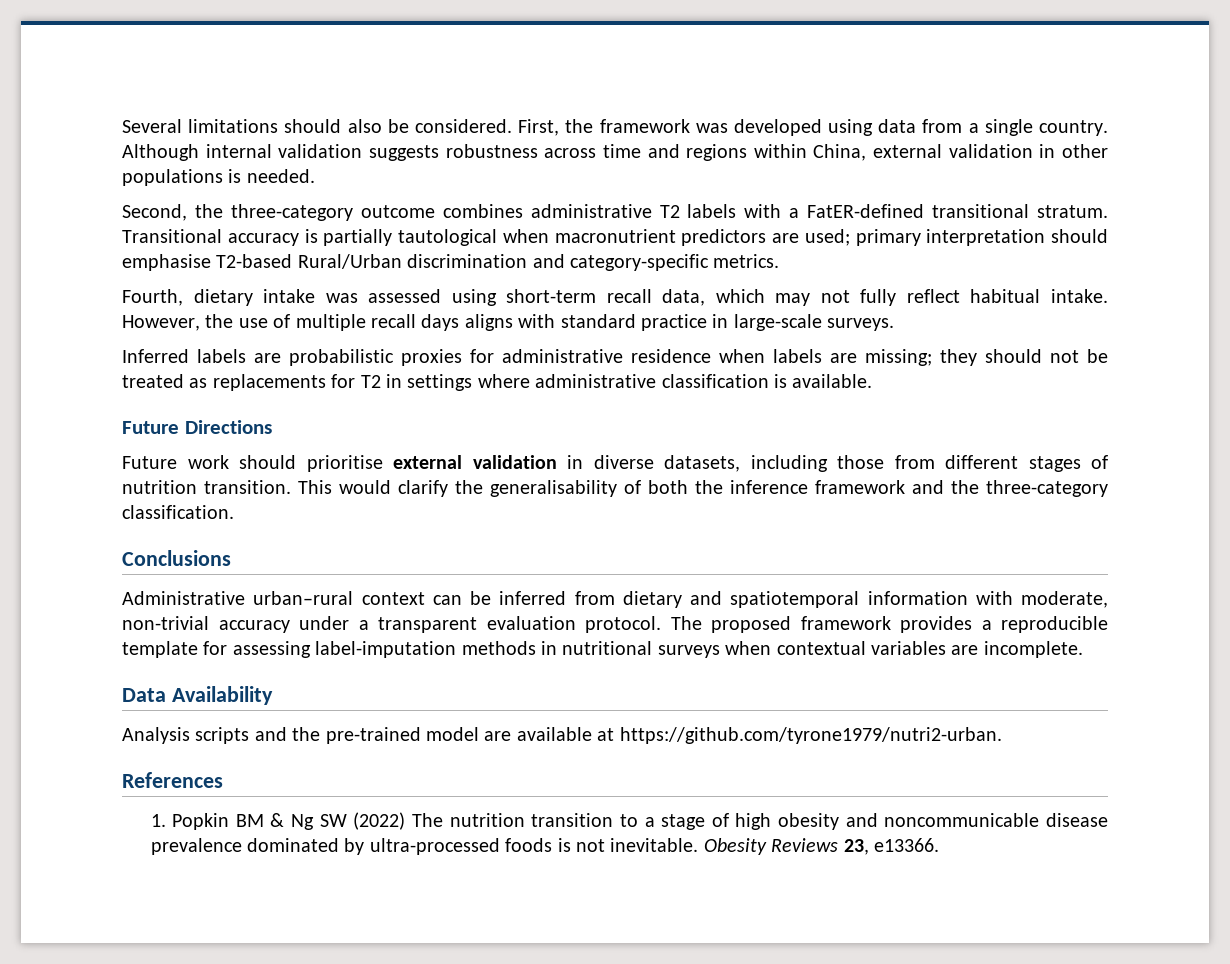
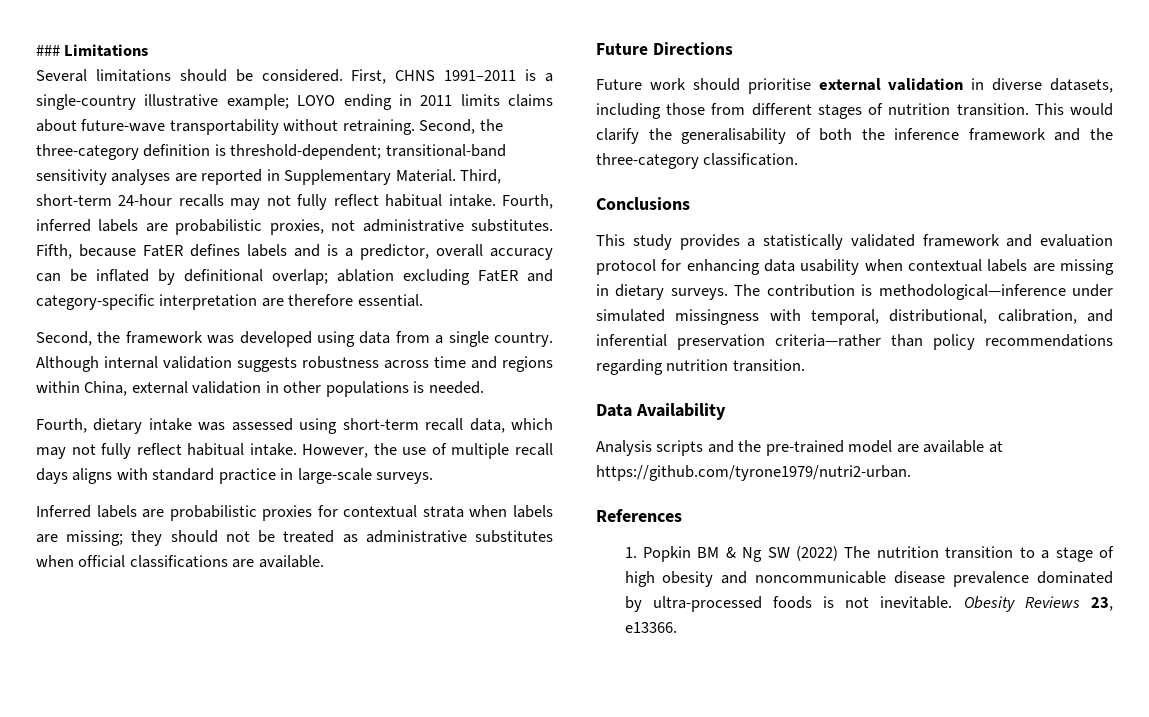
(122, 126) none -> [36,44,149,57] ### Limitations //
[347,119,382,133] also -> (227, 75) none
(560, 127) none -> [395,69,554,82] [36,94,553,110] [36,119,503,135] [36,144,506,160] [36,169,502,185] [36,194,554,210] [36,219,553,235] [36,244,553,260] [36,269,553,285] [36,294,423,310] [36,331,92,346] CHNS 1991–2011 is a single-country illustrative example; LOYO ending in 2011 limits claims about future-wave transportability without retraining. Second, the three-category definition is threshold-dependent; transitional-band sensitivity analyses are reported in Supplementary Material. Third, short-term 24-hour recalls may not fully reflect habitual intake. Fourth, inferred labels are probabilistic proxies, not administrative substitutes. Fifth, because FatER defines labels and is a predictor, overall accuracy can be inflated by definitional overlap; ablation excluding FatER and category-specific interpretation are therefore essential. // Second,
[122,204,1108,221] [122,229,1108,246] [122,254,780,271] // Second, the three-category outcome combines administrative T2 labels with a FatER-defined transitional stratum. Transitional accuracy is partially tautological when macronutrient predictors are used; primary interpretation should emphasise T2-based Rural/Urban discrimination and category-specific metrics. -> (484, 387) none
[502,349,711,363] administrative residence -> [343,505,464,518] contextual strata
[212,374,787,391] replacements for T2 in settings where administrative classification is -> [365,530,553,543] [36,555,255,568] administrative substitutes when official classifications are
[122,591,1108,608] [122,616,1108,633] [122,641,1083,658] Administrative urban–rural context can be inferred from dietary and spatiotemporal information with moderate, non-trivial accuracy under a transparent evaluation protocol. The proposed framework provides a reproducible template for assessing label-imputation methods in nutritional surveys when contextual variables are incomplete. -> [596,234,1113,250] [596,259,1114,275] [596,284,1113,300] [596,309,1113,325] [596,334,1113,350] [596,359,805,375] This study provides a statistically validated framework and evaluation protocol for enhancing data usability when contextual labels are missing in dietary surveys. The contribution is methodological—inference under simulated missingness with temporal, distributional, calibration, and inferential preservation criteria—rather than policy recommendations regarding nutrition transition.

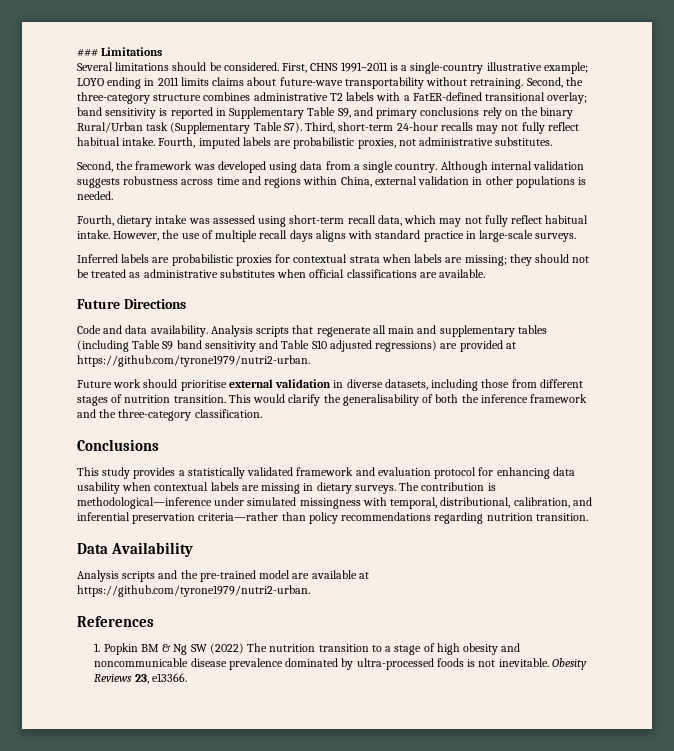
[143,144,506,160] [36,169,456,185] definition is threshold-dependent; transitional-band sensitivity analyses are reported in Supplementary Material. -> [153,92,588,104] [77,107,574,119] [77,122,302,134] structure combines administrative T2 labels with a FatER-defined transitional overlay; band sensitivity is reported in Supplementary Table S9, and primary conclusions rely on the binary Rural/Urban task (Supplementary Table S7).
[36,219,91,232] inferred -> [198,137,240,149] imputed
[36,244,553,260] [36,269,553,285] [36,294,423,310] Fifth, because FatER defines labels and is a predictor, overall accuracy can be inflated by definitional overlap; ablation excluding FatER and category-specific interpretation are therefore essential. -> (553, 141) none
(733, 48) none -> [77,325,547,337] [77,340,516,352] [77,355,310,367] // Code and data availability. Analysis scripts that regenerate all main and supplementary tables (including Table S9 band sensitivity and Table S10 adjusted regressions) are provided at https://github.com/tyrone1979/nutri2-urban.

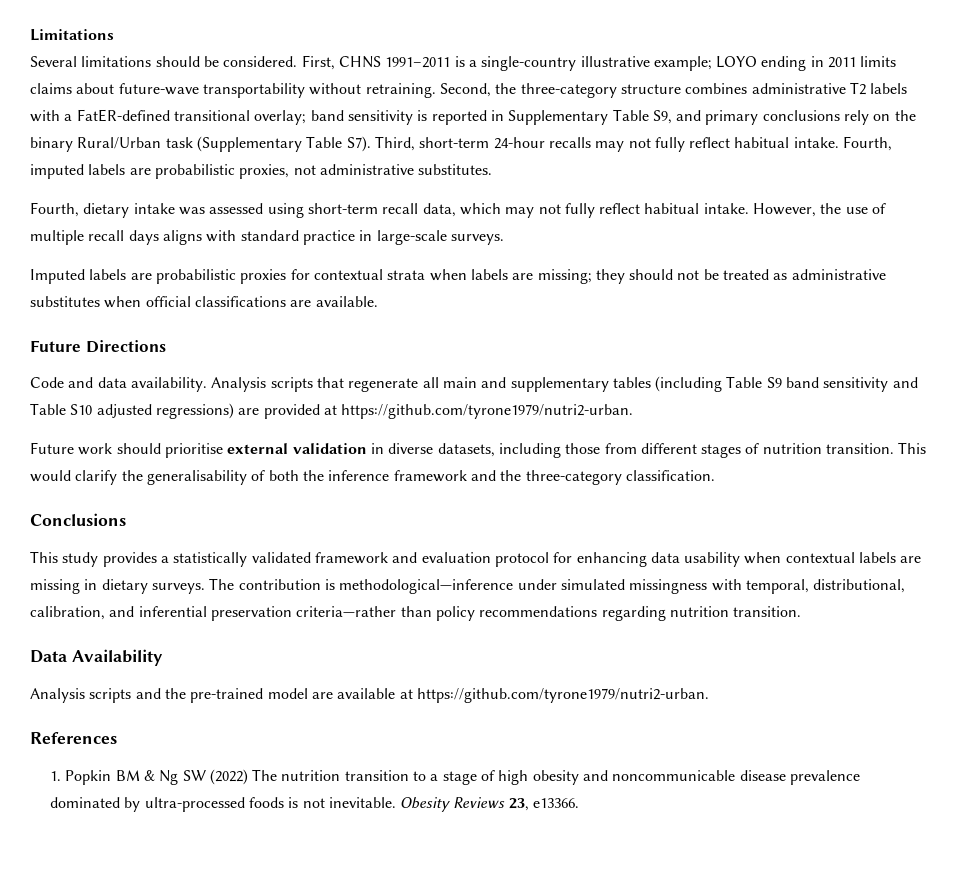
[77,48,98,57] ### -> (30, 35) none
[77,161,585,173] [77,176,587,188] [77,191,113,200] // Second, the framework was developed using data from a single country. Although internal validation suggests robustness across time and regions within China, external validation in other populations is needed. -> (493, 169) none
[77,254,118,263] Inferred -> [30,269,85,284] Imputed

